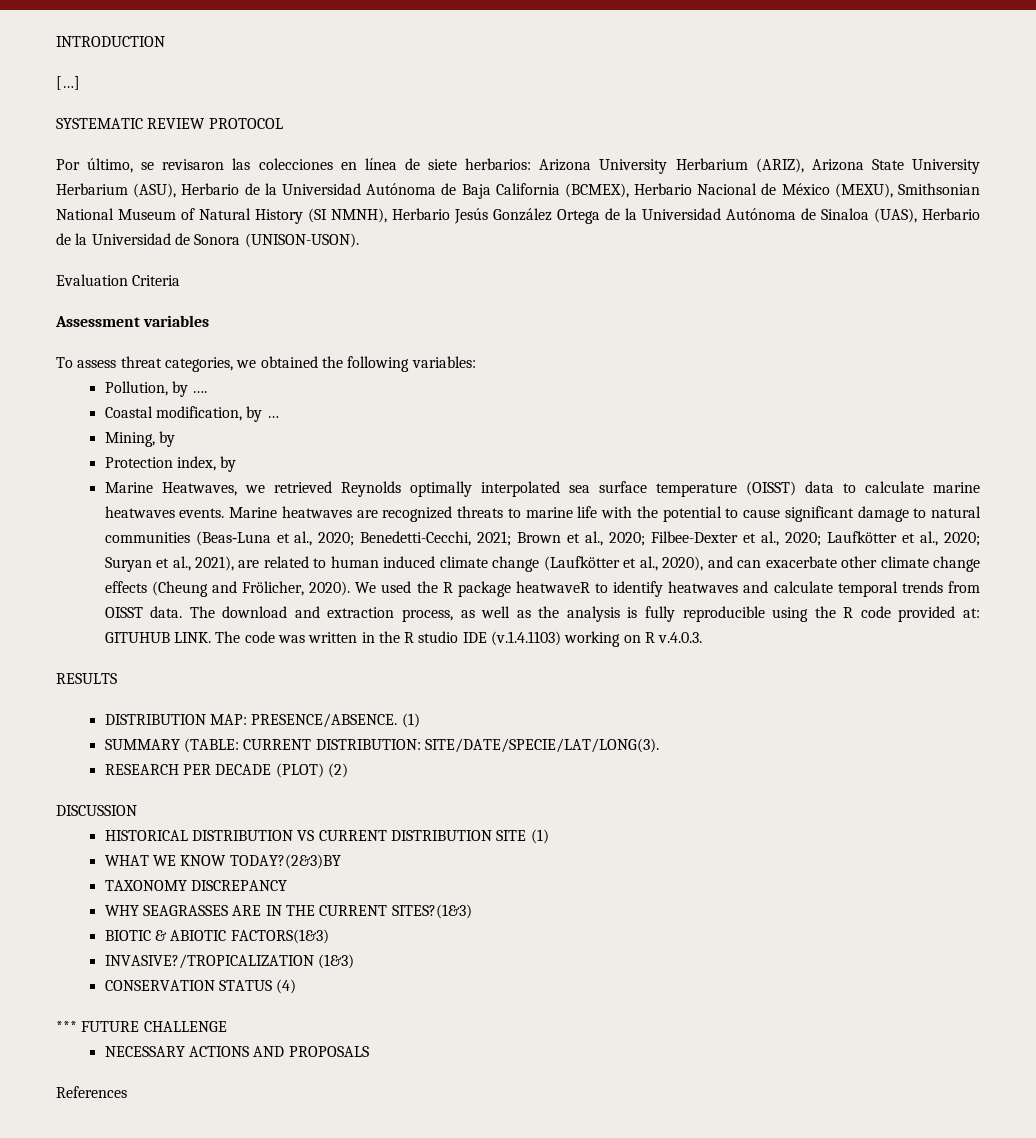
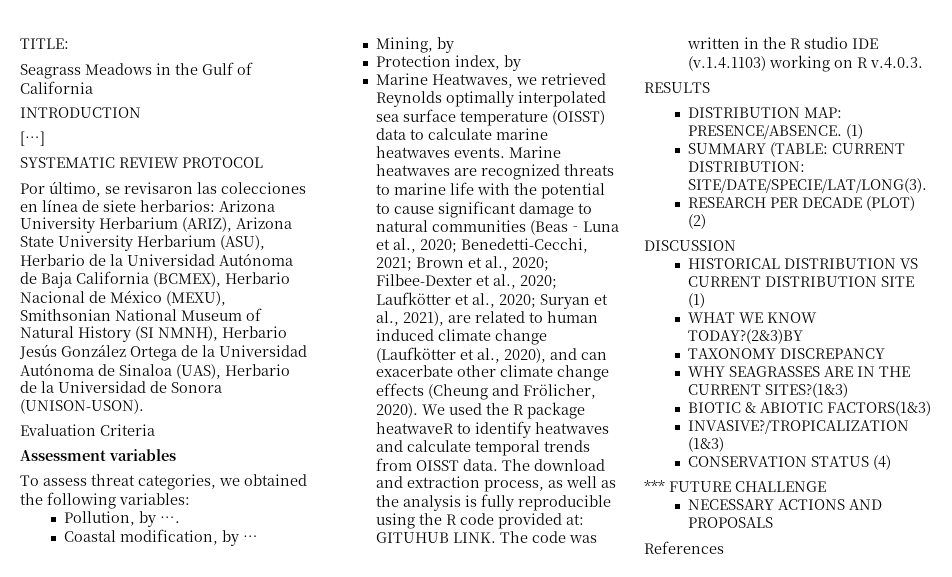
(56, 41) none -> [20,38,69,49] [20,62,253,79] [20,81,93,94] TITLE: // Seagrass Meadows in the Gulf of California //

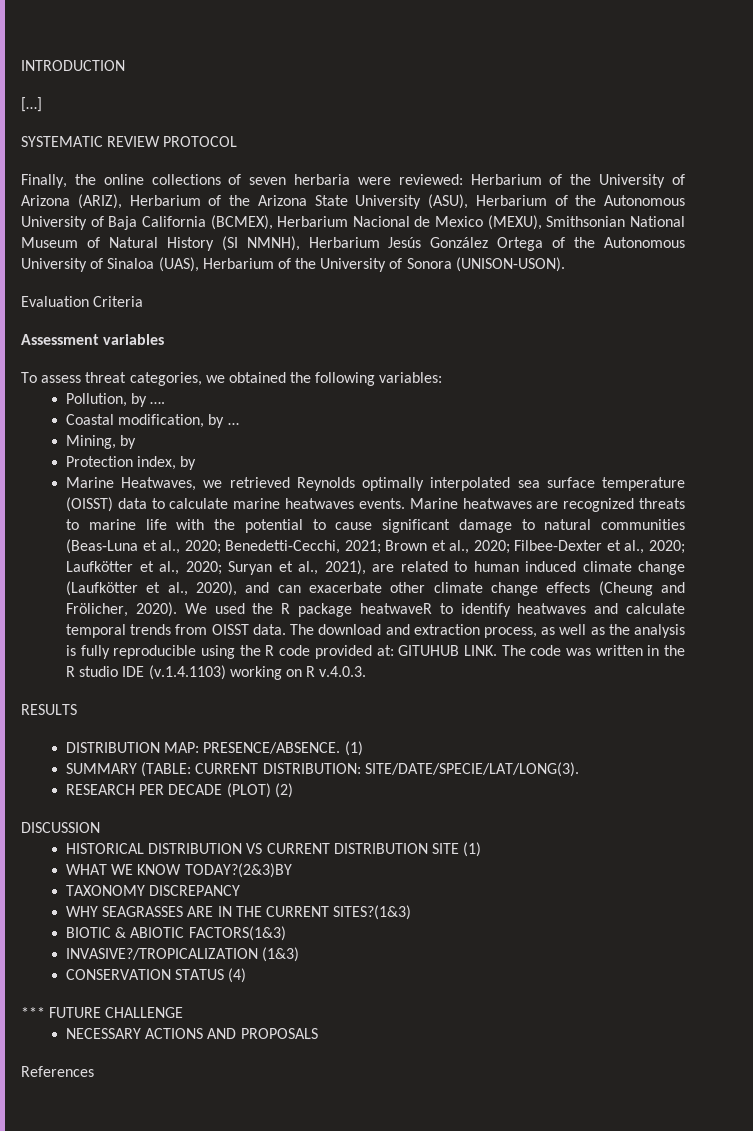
[20,38,69,49] [20,62,253,79] [20,81,93,94] TITLE: // Seagrass Meadows in the Gulf of California // -> (21, 65) none
[20,181,306,197] [20,199,275,212] [20,217,292,233] [20,235,265,251] [20,253,293,266] [20,272,37,284] Por último, se revisaron las colecciones en línea de siete herbarios: Arizona University Herbarium (ARIZ), Arizona State University Herbarium (ASU), Herbario de la Universidad Autónoma de -> [21,174,685,188] [21,194,685,209] [21,216,104,230] Finally, the online collections of seven herbaria were reviewed: Herbarium of the University of Arizona (ARIZ), Herbarium of the Arizona State University (ASU), Herbarium of the Autonomous University of
[225,272,290,284] Herbario -> [277,216,349,227] Herbarium
[110,290,162,303] México -> [435,216,484,227] Mexico
[222,326,287,338] Herbario -> [308,237,380,248] Herbarium
[181,345,307,357] [20,363,290,379] [20,381,167,393] de la Universidad Autónoma de Sinaloa (UAS), Herbario de la Universidad de -> [552,237,685,248] [21,257,403,272] of the Autonomous University of Sinaloa (UAS), Herbarium of the University of

